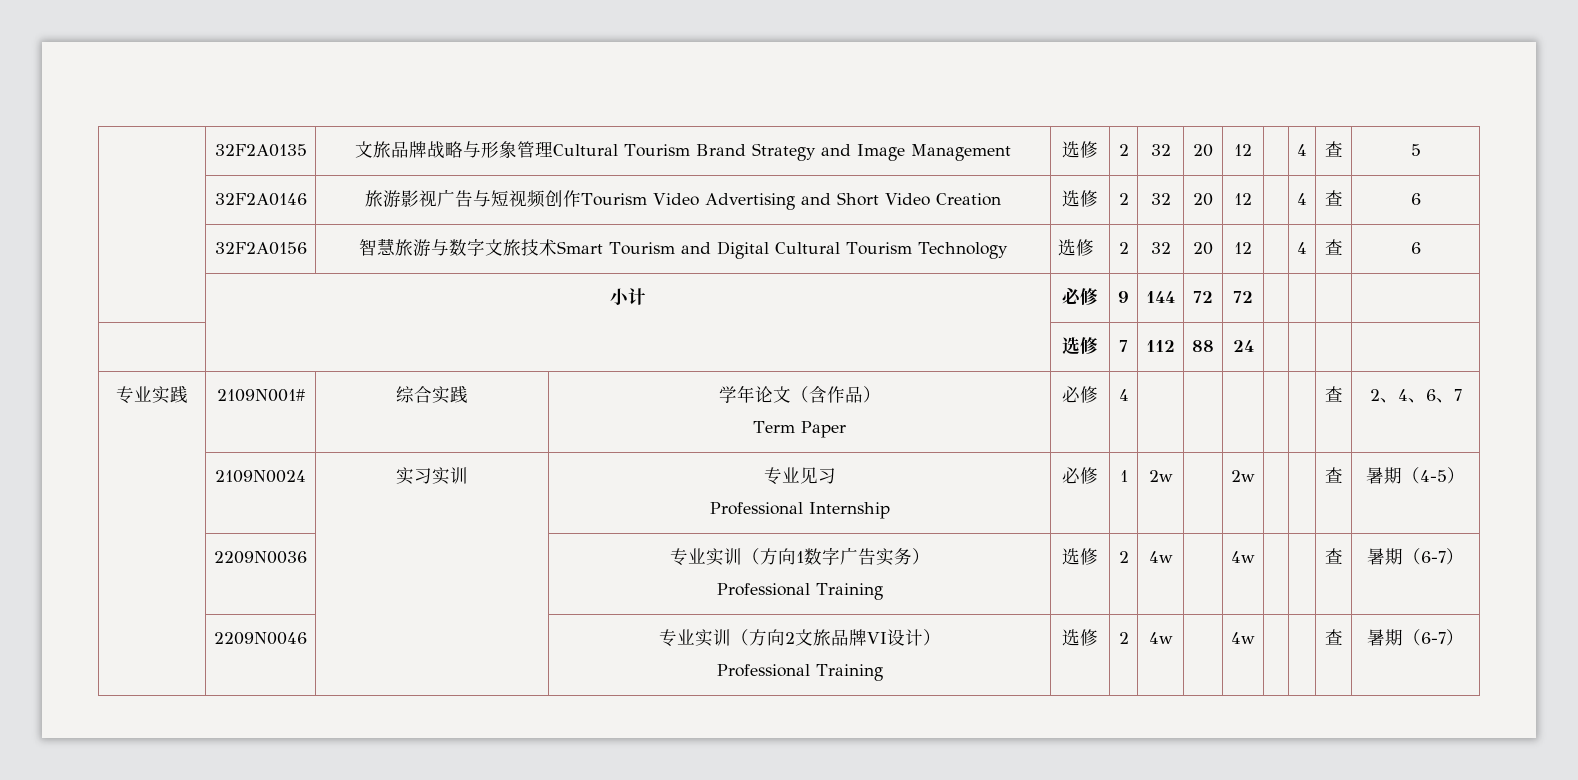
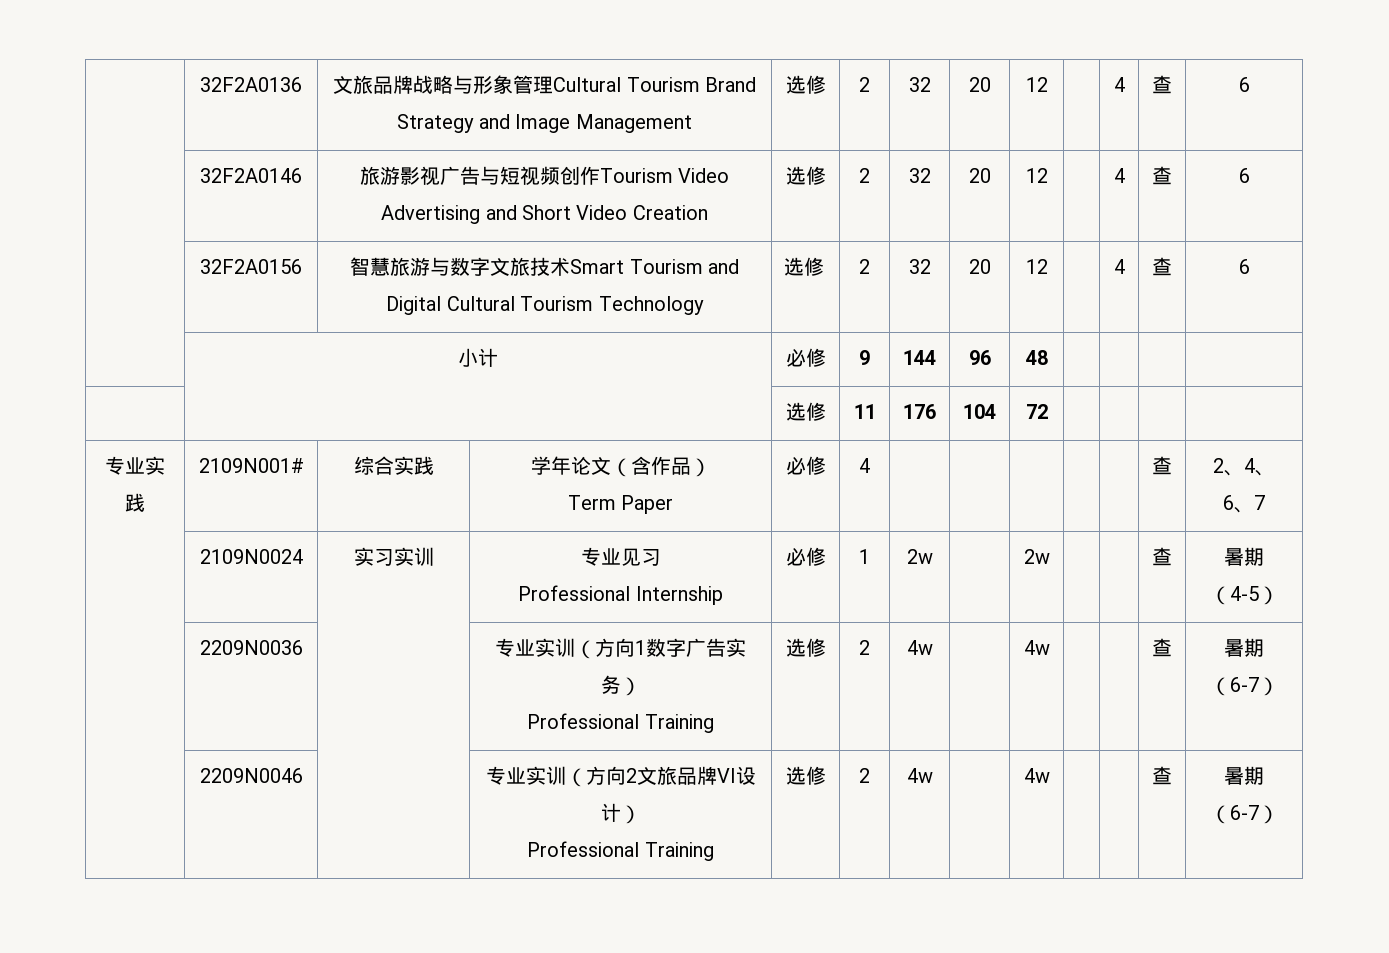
[214,144,307,157] | 32F2A0135 -> [200,77,302,92] | 32F2A0136
[1410,144,1421,156] 5 -> [1238,77,1250,92] 6
[1193,291,1213,303] [1233,291,1253,303] [1062,337,1098,354] [1119,340,1128,352] [1146,340,1175,352] [1192,340,1214,352] [1232,340,1254,352] 72 | 72 | | | | // | | 选修 | 7 | 112 | 88 | 24 -> [968,350,991,365] [1025,350,1048,365] [785,402,826,421] [853,404,876,419] [903,404,936,419] [963,404,996,419] [1025,404,1048,419] 96 | 48 | | | | // | | 选修 | 11 | 176 | 104 | 72

